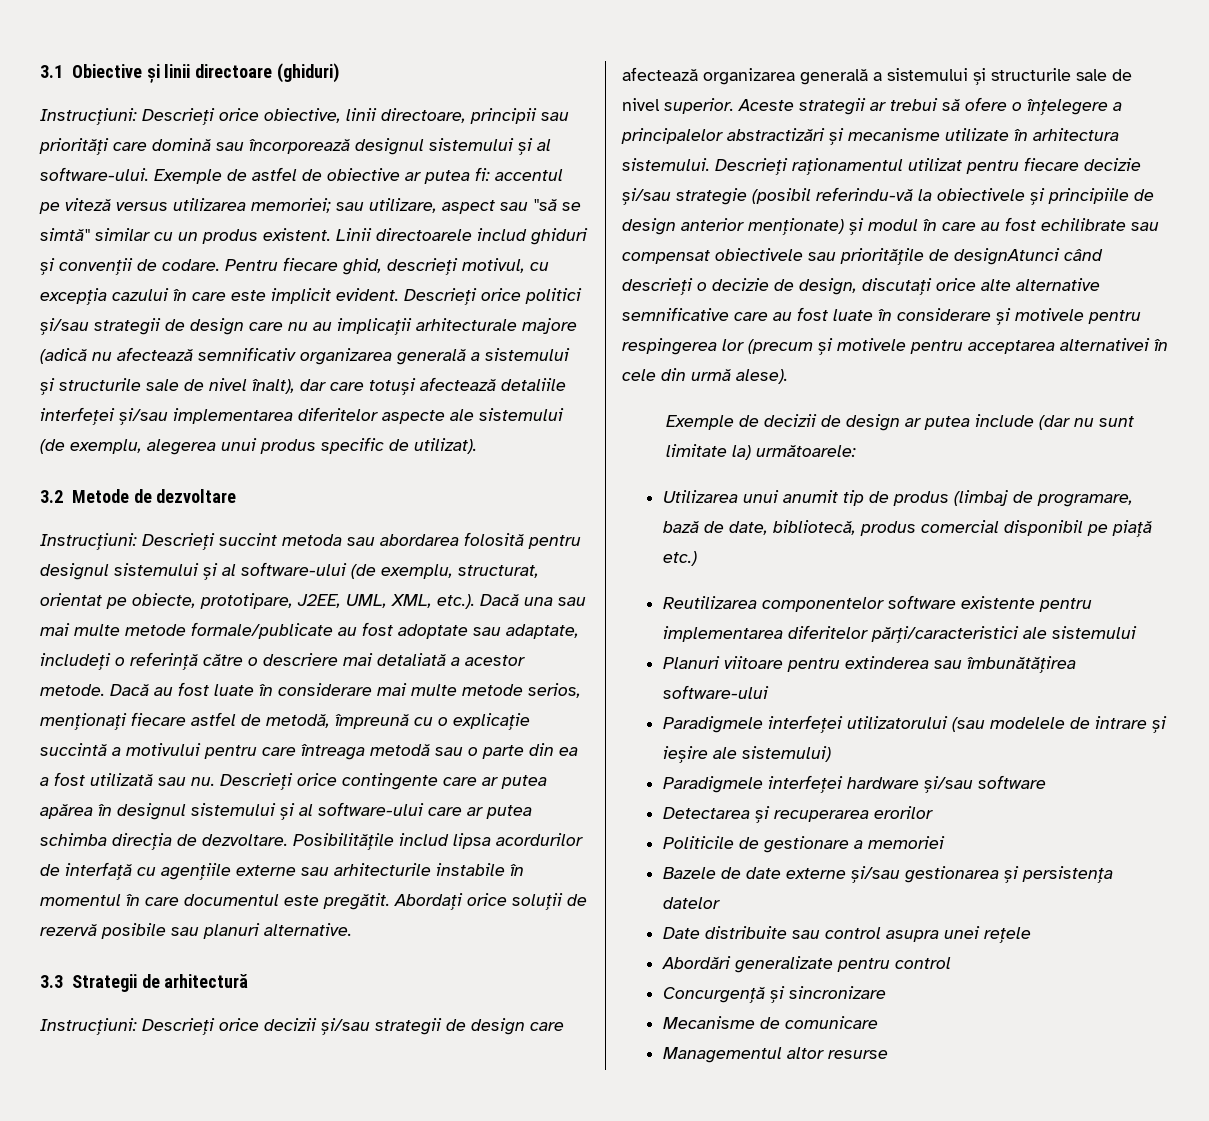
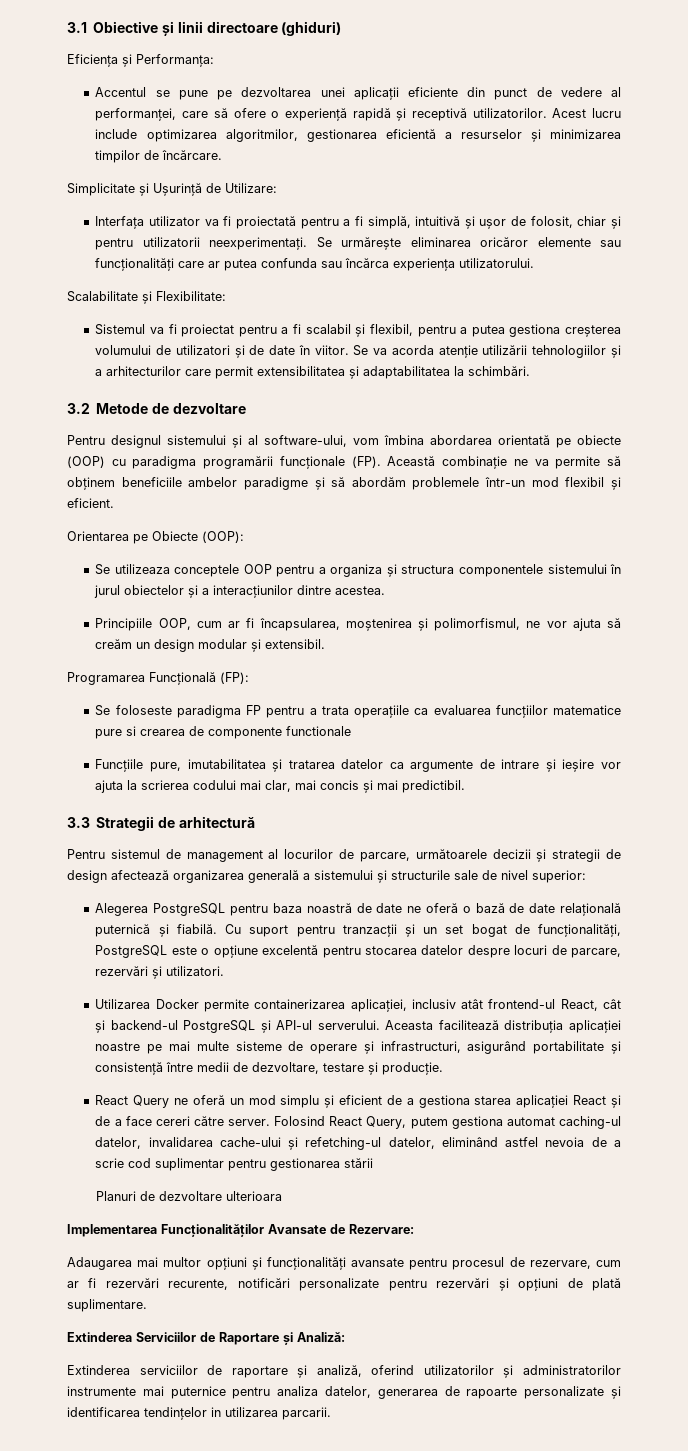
[40,108,569,125] [39,138,551,155] [40,167,563,184] [39,198,581,214] [40,228,588,245] [40,257,549,275] [40,288,582,305] [40,318,577,335] [40,347,570,365] [40,377,566,395] [40,407,564,425] [40,437,477,455] [40,489,237,503] [40,532,581,550] [40,562,539,580] [40,593,586,609] [40,622,579,639] [40,652,525,670] [40,682,581,698] [40,712,530,730] [40,743,578,760] [40,772,547,790] [40,802,532,820] [40,833,583,850] [40,862,524,880] [40,893,587,910] [40,923,352,939] [40,974,249,992] [40,1018,564,1035] Instrucțiuni: Descrieți orice obiective, linii directoare, principii sau priorități care domină sau încorporează designul sistemului și al software-ului. Exemple de astfel de obiective ar putea fi: accentul pe viteză versus utilizarea memoriei; sau utilizare, aspect sau "să se simtă" similar cu un produs existent. Linii directoarele includ ghiduri și convenții de codare. Pentru fiecare ghid, descrieți motivul, cu excepția cazului în care este implicit evident. Descrieți orice politici și/sau strategii de design care nu au implicații arhitecturale majore (adică nu afectează semnificativ organizarea generală a sistemului și structurile sale de nivel înalt), dar care totuși afectează detaliile interfeței și/sau implementarea diferitelor aspecte ale sistemului (de exemplu, alegerea unui produs specific de utilizat). // 3.2 Metode de dezvoltare // Instrucțiuni: Descrieți succint metoda sau abordarea folosită pentru designul sistemului și al software-ului (de exemplu, structurat, orientat pe obiecte, prototipare, J2EE, UML, XML, etc.). Dacă una sau mai multe metode formale/publicate au fost adoptate sau adaptate, includeți o referință către o descriere mai detaliată a acestor metode. Dacă au fost luate în considerare mai multe metode serios, menționați fiecare astfel de metodă, împreună cu o explicație succintă a motivului pentru care întreaga metodă sau o parte din ea a fost utilizată sau nu. Descrieți orice contingente care ar putea apărea în designul sistemului și al software-ului care ar putea schimba direcția de dezvoltare. Posibilitățile includ lipsa acordurilor de interfață cu agențiile externe sau arhitecturile instabile în momentul în care documentul este pregătit. Abordați orice soluții de rezervă posibile sau planuri alternative. // 3.3 Strategii de arhitectură // Instrucțiuni: Descrieți orice decizii și/sau strategii de design care -> [67,54,214,67] [95,87,621,100] [95,108,621,121] [95,129,621,142] [95,150,223,163] [67,183,277,196] [95,216,621,229] [95,237,621,250] [95,258,535,271] [67,291,226,304] [95,324,621,337] [95,345,621,358] [95,366,531,379] [67,403,246,414] [67,435,621,448] [67,456,622,469] [67,477,621,490] [67,498,114,508] [67,531,244,544] [95,564,621,577] [94,585,386,598] [95,618,621,631] [95,639,326,652] [67,672,249,685] [95,705,621,718] [95,726,352,739] [95,759,621,772] [95,780,466,793] [67,816,255,831] [67,849,621,862] [67,870,107,883] Eficiența și Performanța: // Accentul se pune pe dezvoltarea unei aplicații eficiente din punct de vedere al performanței, care să ofere o experiență rapidă și receptivă utilizatorilor. Acest lucru include optimizarea algoritmilor, gestionarea eficientă a resurselor și minimizarea timpilor de încărcare. // Simplicitate și Ușurință de Utilizare: // Interfața utilizator va fi proiectată pentru a fi simplă, intuitivă și ușor de folosit, chiar și pentru utilizatorii neexperimentați. Se urmărește eliminarea oricăror elemente sau funcționalități care ar putea confunda sau încărca experiența utilizatorului. // Scalabilitate și Flexibilitate: // Sistemul va fi proiectat pentru a fi scalabil și flexibil, pentru a putea gestiona creșterea volumului de utilizatori și de date în viitor. Se va acorda atenție utilizării tehnologiilor și a arhitecturilor care permit extensibilitatea și adaptabilitatea la schimbări. // 3.2 Metode de dezvoltare // Pentru designul sistemului și al software-ului, vom îmbina abordarea orientată pe obiecte (OOP) cu paradigma programării funcționale (FP). Această combinație ne va permite să obținem beneficiile ambelor paradigme și să abordăm problemele într-un mod flexibil și eficient. // Orientarea pe Obiecte (OOP): // Se utilizeaza conceptele OOP pentru a organiza și structura componentele sistemului în jurul obiectelor și a interacțiunilor dintre acestea. // Principiile OOP, cum ar fi încapsularea, moștenirea și polimorfismul, ne vor ajuta să creăm un design modular și extensibil. // Programarea Funcțională (FP): // Se foloseste paradigma FP pentru a trata operațiile ca evaluarea funcțiilor matematice pure si crearea de componente functionale // Funcțiile pure, imutabilitatea și tratarea datelor ca argumente de intrare și ieșire vor ajuta la scrierea codului mai clar, mai concis și mai predictibil. // 3.3 Strategii de arhitectură // Pentru sistemul de management al locurilor de parcare, următoarele decizii și strategii de design
[664,97,1122,115] [621,128,1119,145] [622,157,1141,175] [622,187,1154,205] [622,217,1159,235] [622,248,1103,265] [622,278,1100,295] [622,307,1141,325] [622,338,1168,355] [622,368,788,384] [665,414,1134,431] [665,444,856,460] [663,490,1134,507] [663,520,1153,537] [663,551,698,566] [663,595,1093,612] [663,625,1138,643] [663,656,1077,673] [663,685,770,699] [663,715,1168,733] [663,746,832,763] [663,775,1047,793] [663,806,934,823] [663,836,946,853] [663,866,1114,883] [663,897,721,909] [663,926,1032,943] [662,956,952,973] [663,986,887,1003] [663,1016,879,1029] [663,1047,889,1063] superior. Aceste strategii ar trebui să ofere o înțelegere a principalelor abstractizări și mecanisme utilizate în arhitectura sistemului. Descrieți raționamentul utilizat pentru fiecare decizie și/sau strategie (posibil referindu-vă la obiectivele și principiile de design anterior menționate) și modul în care au fost echilibrate sau compensat obiectivele sau prioritățile de designAtunci când descrieți o decizie de design, discutați orice alte alternative semnificative care au fost luate în considerare și motivele pentru respingerea lor (precum și motivele pentru acceptarea alternativei în cele din urmă alese). // Exemple de decizii de design ar putea include (dar nu sunt limitate la) următoarele: // Utilizarea unui anumit tip de produs (limbaj de programare, bază de date, bibliotecă, produs comercial disponibil pe piață etc.) // Reutilizarea componentelor software existente pentru implementarea diferitelor părți/caracteristici ale sistemului // Planuri viitoare pentru extinderea sau îmbunătățirea software-ului // Paradigmele interfeței utilizatorului (sau modelele de intrare și ieșire ale sistemului) // Paradigmele interfeței hardware și/sau software // Detectarea și recuperarea erorilor // Politicile de gestionare a memoriei // Bazele de date externe și/sau gestionarea și persistența datelor // Date distribuite sau control asupra unei rețele // Abordări generalizate pentru control // Concurgență și sincronizare // Mecanisme de comunicare // Managementul altor resurse -> [532,870,586,883] [95,903,621,916] [95,924,621,937] [95,945,621,958] [95,966,225,979] [95,999,622,1012] [95,1020,621,1033] [95,1041,621,1054] [95,1062,444,1075] [95,1095,621,1108] [95,1116,621,1129] [95,1137,621,1150] [95,1158,374,1171] [96,1191,283,1201] [67,1224,414,1237] [67,1257,621,1270] [67,1278,621,1291] [67,1299,147,1312] [67,1332,345,1345] [67,1365,621,1378] [67,1386,621,1399] [67,1407,331,1420] superior: // Alegerea PostgreSQL pentru baza noastră de date ne oferă o bază de date relațională puternică și fiabilă. Cu suport pentru tranzacții și un set bogat de funcționalități, PostgreSQL este o opțiune excelentă pentru stocarea datelor despre locuri de parcare, rezervări și utilizatori. // Utilizarea Docker permite containerizarea aplicației, inclusiv atât frontend-ul React, cât și backend-ul PostgreSQL și API-ul serverului. Aceasta facilitează distribuția aplicației noastre pe mai multe sisteme de operare și infrastructuri, asigurând portabilitate și consistență între medii de dezvoltare, testare și producție. // React Query ne oferă un mod simplu și eficient de a gestiona starea aplicației React și de a face cereri către server. Folosind React Query, putem gestiona automat caching-ul datelor, invalidarea cache-ului și refetching-ul datelor, eliminând astfel nevoia de a scrie cod suplimentar pentru gestionarea stării // Planuri de dezvoltare ulterioara // Implementarea Funcționalităților Avansate de Rezervare: // Adaugarea mai multor opțiuni și funcționalități avansate pentru procesul de rezervare, cum ar fi rezervări recurente, notificări personalizate pentru rezervări și opțiuni de plată suplimentare. // Extinderea Serviciilor de Raportare și Analiză: // Extinderea serviciilor de raportare și analiză, oferind utilizatorilor și administratorilor instrumente mai puternice pentru analiza datelor, generarea de rapoarte personalizate și identificarea tendințelor in utilizarea parcarii.

